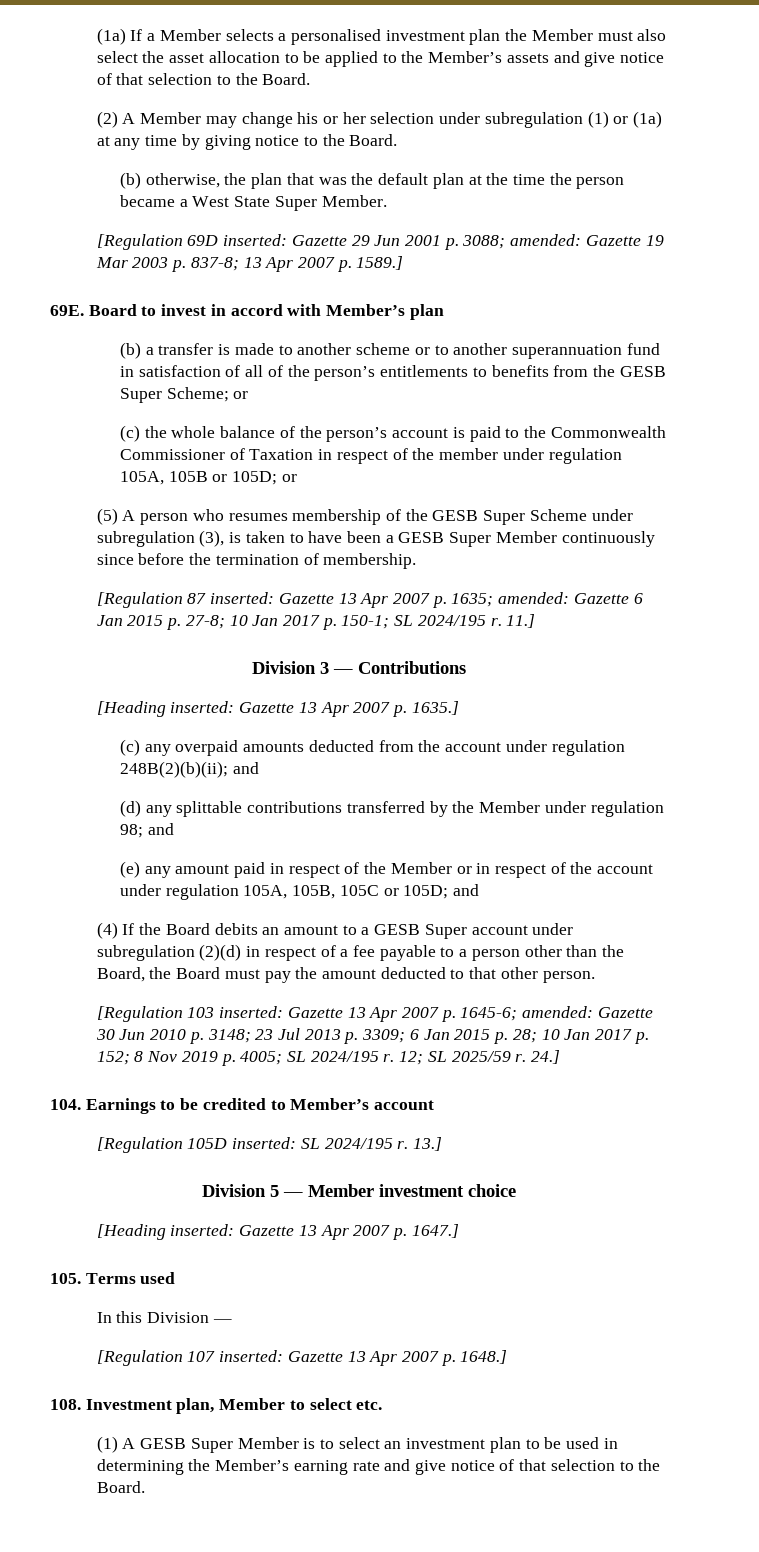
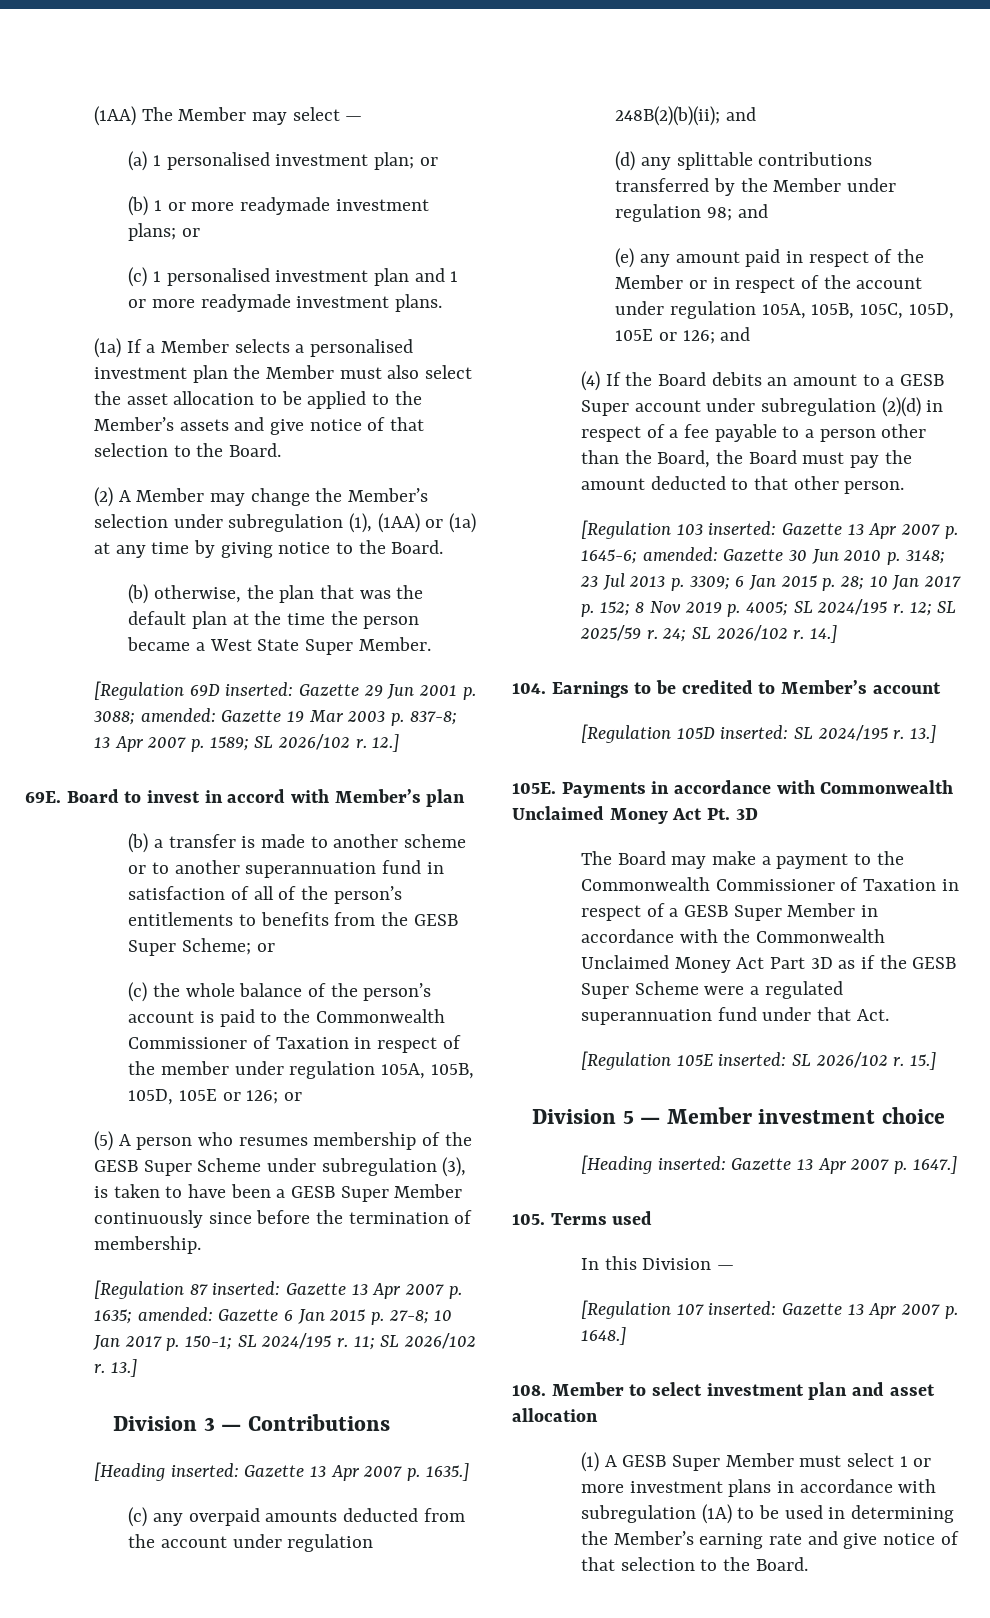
(96, 36) none -> [93,106,363,126] [128,151,438,171] [128,196,429,216] [128,223,200,241] [128,267,459,287] [128,294,442,312] (1AA) The Member may select — // (a) 1 personalised investment plan; or // (b) 1 or more readymade investment plans; or // (c) 1 personalised investment plan and 1 or more readymade investment plans. //
[297,112,366,124] his or her -> [315,488,428,502] the Member’s
[587,111,609,128] (1) -> [348,513,420,533] (1), (1AA)
[356,256,404,270] 1589.] -> [209,734,400,752] 1589; SL 2026/102 r. 12.]
[168,471,278,485] 105B or 105D; -> [430,1063,474,1079] [128,1089,279,1105] 105B, 105D, 105E or 126;
[506,614,536,628] 11.] -> [353,1333,476,1350] [93,1359,137,1377] 11; SL 2026/102 r. 13.]
[339,885,449,899] 105C or 105D; -> [859,303,954,319] [615,329,715,344] 105C, 105D, 105E or 126;
[531,1050,561,1064] 24.] -> [662,625,837,643] 24; SL 2026/102 r. 14.]
(443, 1144) none -> [512,780,954,798] [512,806,758,824] [580,851,904,869] [580,877,959,891] [580,903,878,921] [580,929,885,943] [580,955,957,973] [580,981,843,999] [580,1007,889,1025] [580,1051,936,1070] // 105E. Payments in accordance with Commonwealth Unclaimed Money Act Pt. 3D // The Board may make a payment to the Commonwealth Commissioner of Taxation in respect of a GESB Super Member in accordance with the Commonwealth Unclaimed Money Act Part 3D as if the GESB Super Scheme were a regulated superannuation fund under that Act. // [Regulation 105E inserted: SL 2026/102 r. 15.]
[85,1398,215,1414] Investment plan, -> (546, 1390) none
[356,1400,383,1410] etc. -> [706,1382,935,1400] [512,1408,598,1422] investment plan and asset allocation
[303,1437,521,1453] is to select an investment plan -> [799,1453,932,1467] [580,1479,937,1497] [580,1504,732,1524] must select 1 or more investment plans in accordance with subregulation (1A)

